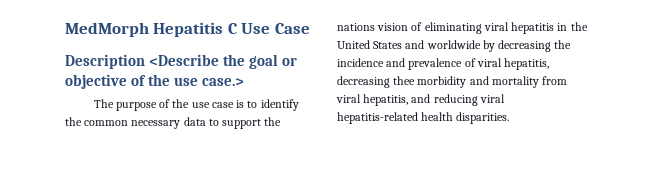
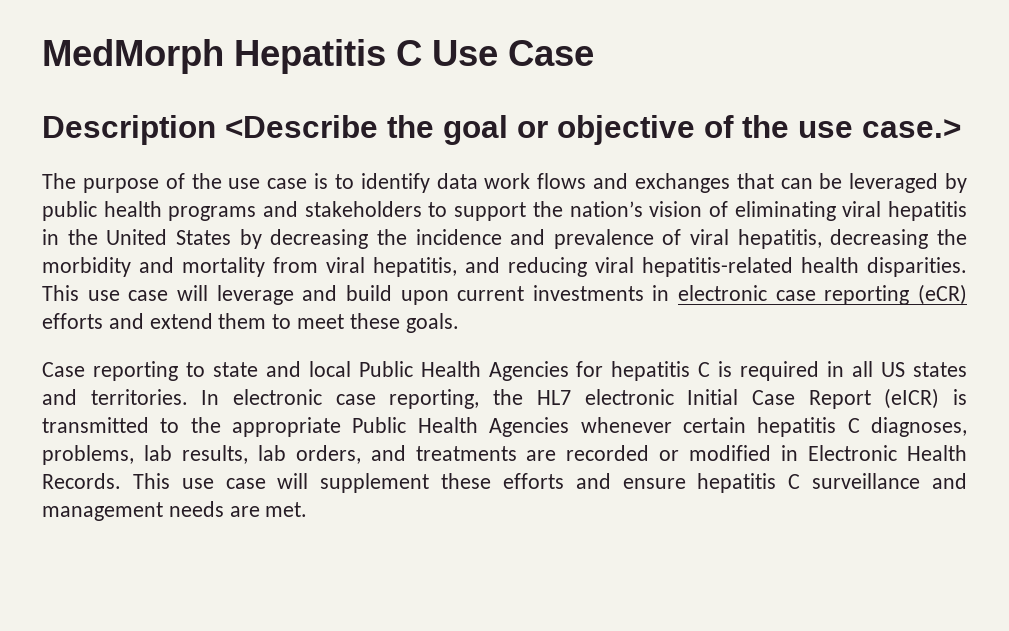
[65,117,206,129] the common necessary data -> [436,173,968,193] [42,201,422,221] data work flows and exchanges that can be leveraged by public health programs and stakeholders
[337,23,375,31] nations -> [569,201,643,217] nation’s
[405,40,481,49] and worldwide -> (231, 237) none
[393,76,416,85] thee -> [937,229,967,245] the
(510, 118) none -> [42,284,967,305] [42,313,459,333] [42,361,968,381] [42,388,968,409] [42,417,968,437] [42,445,967,465] [42,473,967,493] [42,501,308,521] This use case will leverage and build upon current investments in electronic case reporting (eCR) efforts and extend them to meet these goals. // Case reporting to state and local Public Health Agencies for hepatitis C is required in all US states and territories. In electronic case reporting, the HL7 electronic Initial Case Report (eICR) is transmitted to the appropriate Public Health Agencies whenever certain hepatitis C diagnoses, problems, lab results, lab orders, and treatments are recorded or modified in Electronic Health Records. This use case will supplement these efforts and ensure hepatitis C surveillance and management needs are met.

